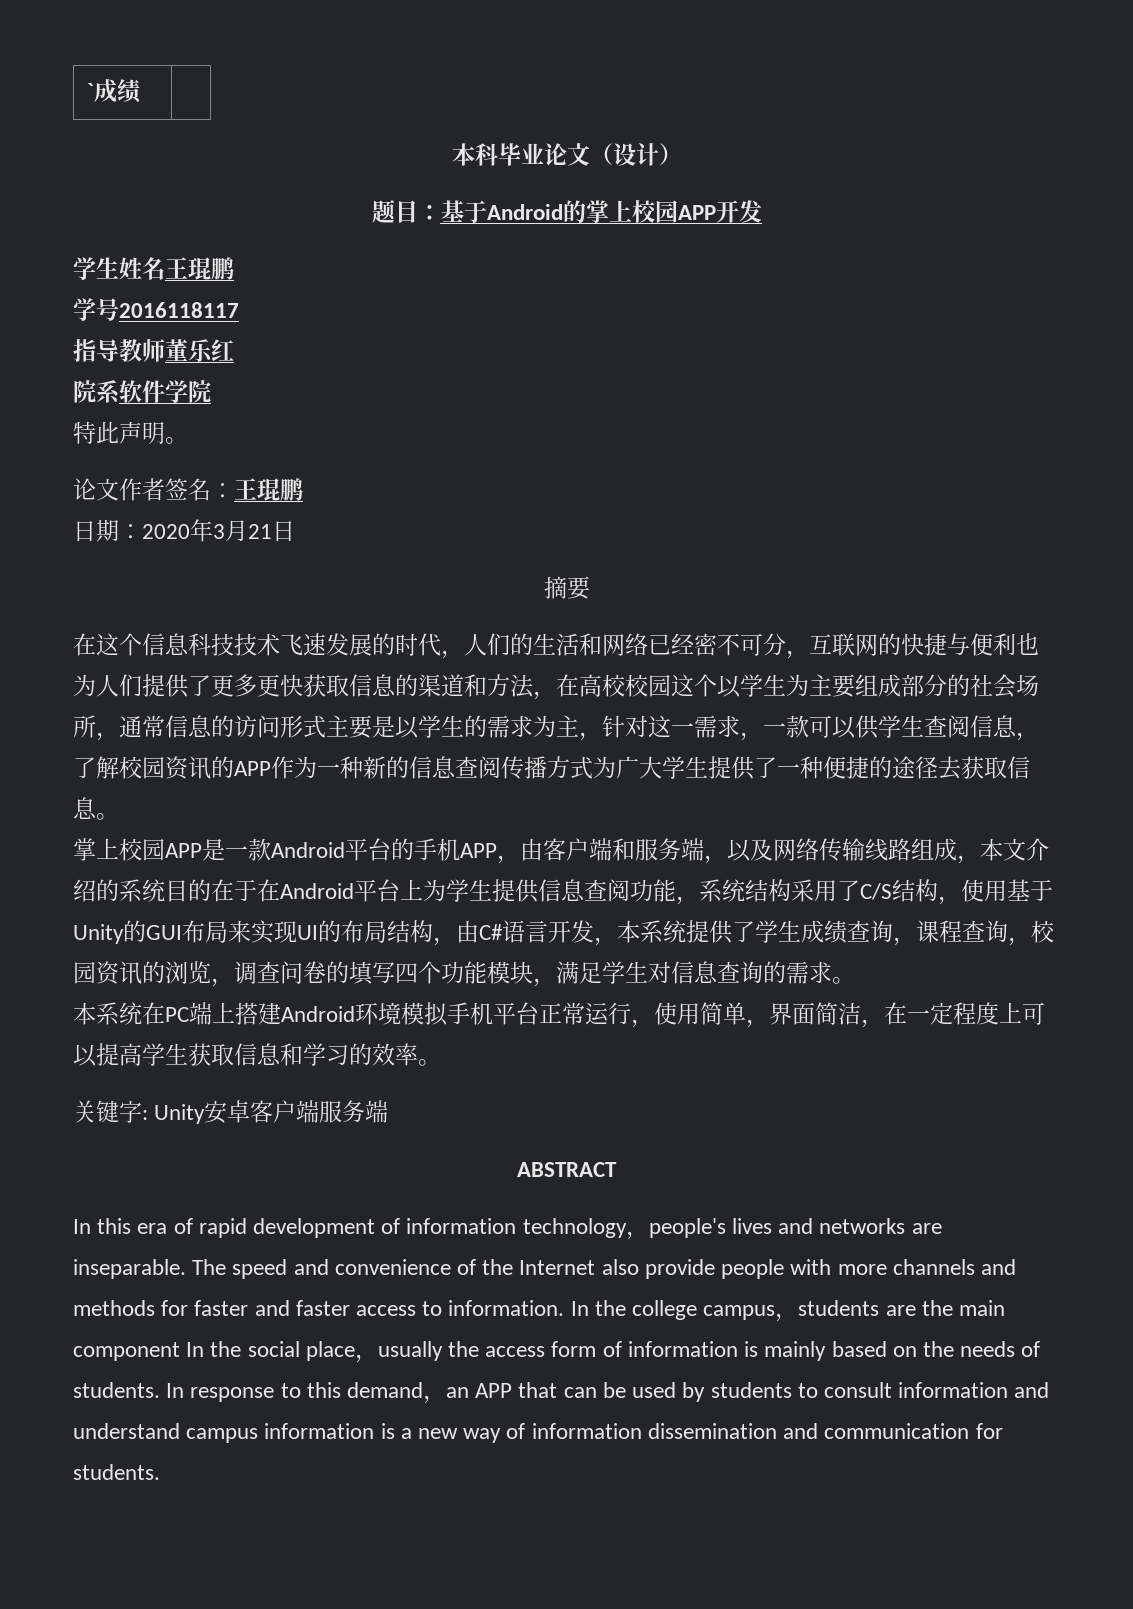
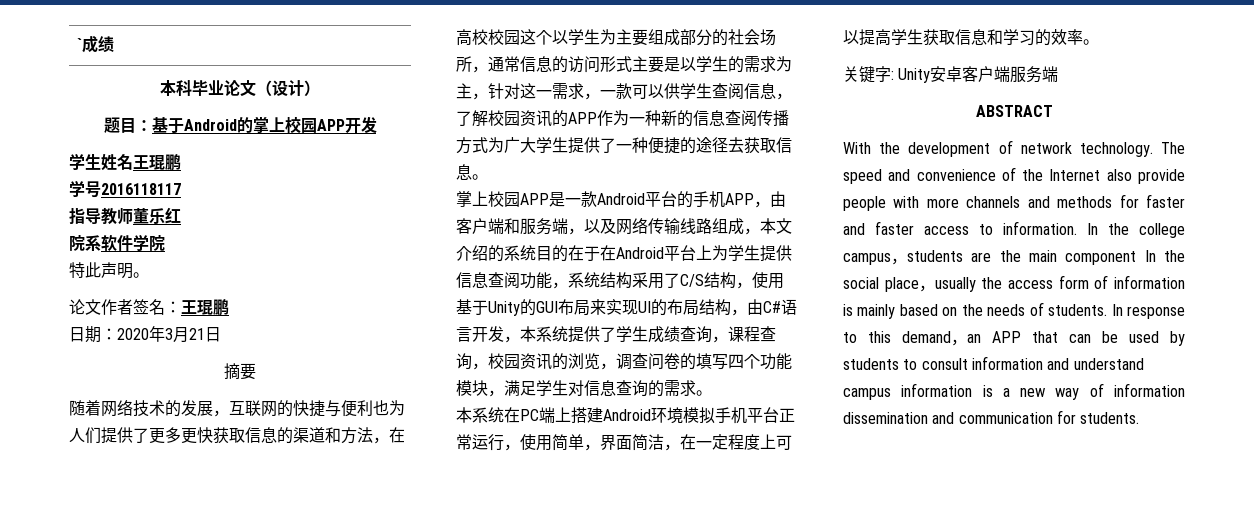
[73,633,786,659] 在这个信息科技技术飞速发展的时代，人们的生活和网络已经密不可分 -> [69,399,213,417] 随着网络技术的发展
[73,1218,942,1240] [73,1259,186,1279] In this era of rapid development of information technology，people's lives and networks are inseparable. -> [843,140,1153,157] With the development of network technology.

